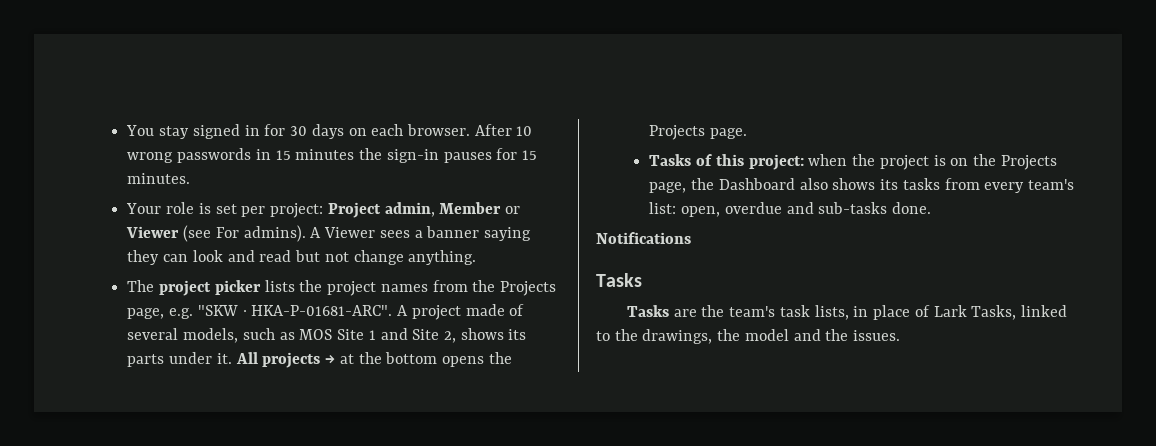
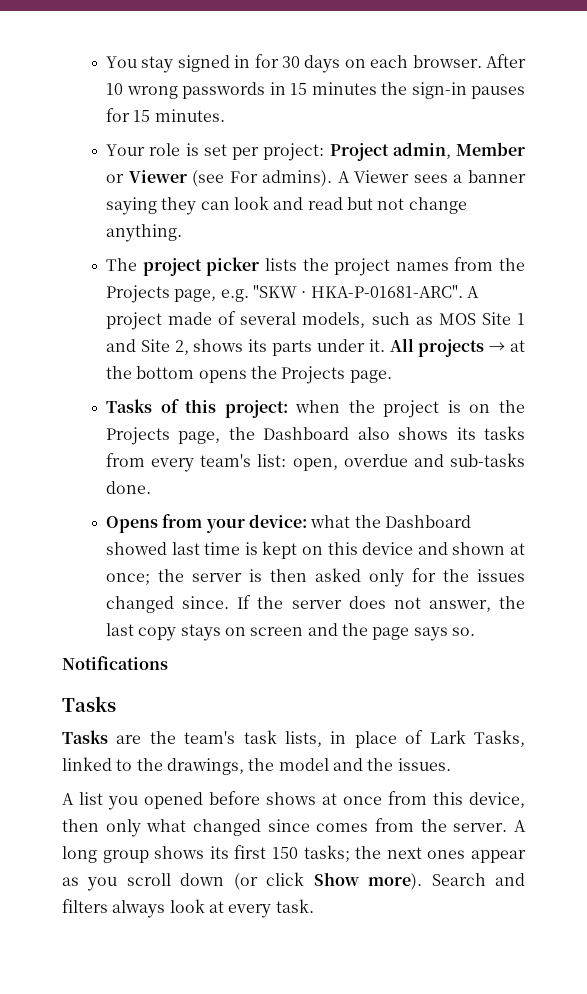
(932, 208) none -> [106,514,471,533] [106,541,525,559] [106,568,525,587] [106,595,525,613] [106,623,475,641] // Opens from your device: what the Dashboard showed last time is kept on this device and shown at once; the server is then asked only for the issues changed since. If the server does not answer, the last copy stays on screen and the page says so.
(901, 335) none -> [62,791,525,810] [62,818,526,837] [62,845,526,863] [62,872,525,891] [62,899,314,918] // A list you opened before shows at once from this device, then only what changed since comes from the server. A long group shows its first 150 tasks; the next ones appear as you scroll down (or click Show more). Search and filters always look at every task.

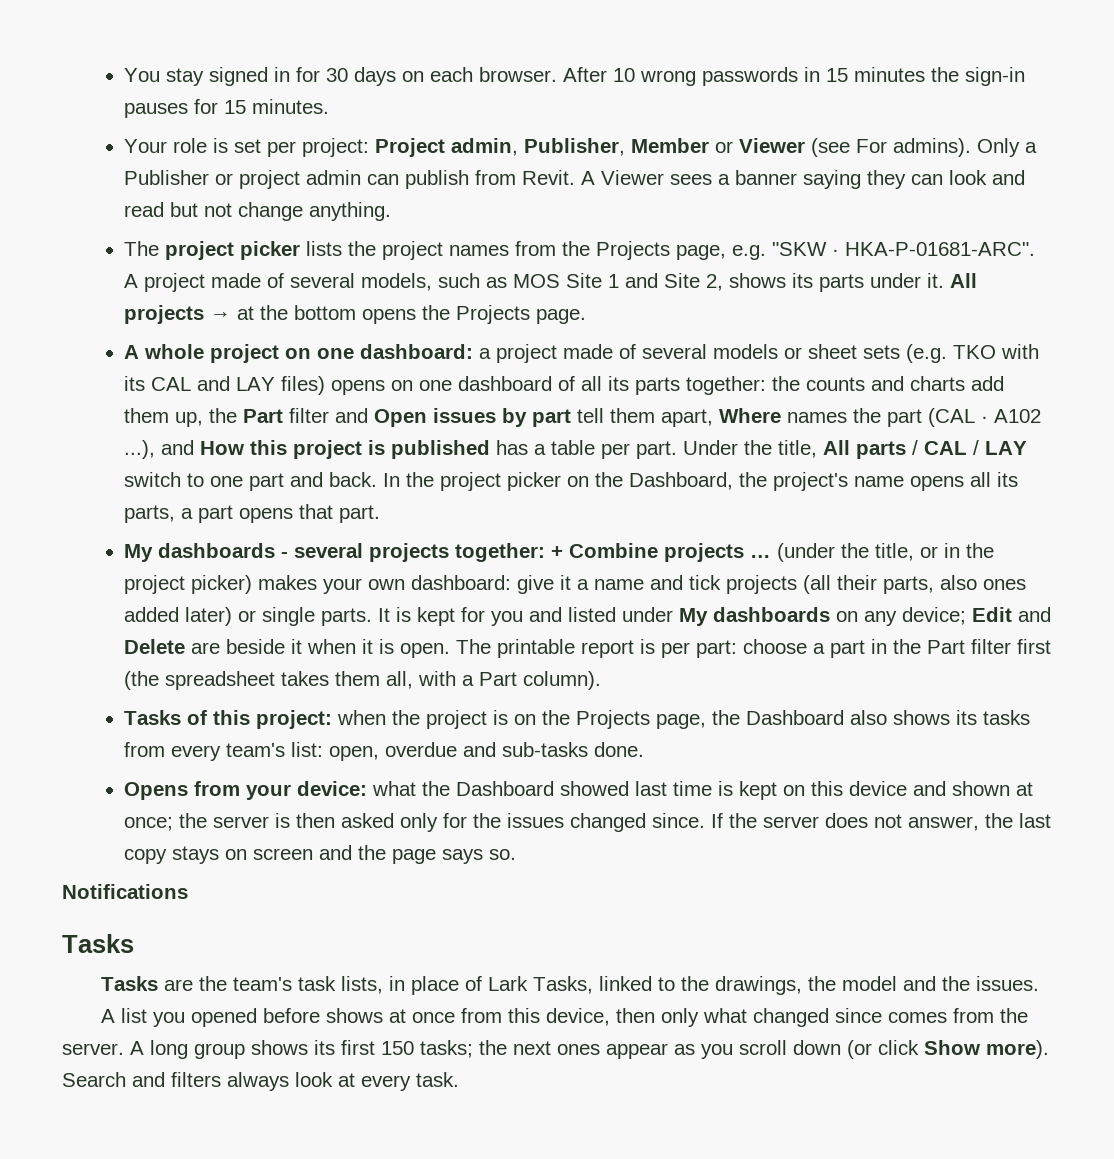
(451, 150) none -> [524,138,626,156] Publisher,
(333, 178) none -> [977,138,1038,157] [124,170,576,189] Only a Publisher or project admin can publish from Revit.
(392, 376) none -> [124,344,1040,363] [124,376,1005,395] [124,408,1042,427] [124,440,1028,459] [124,472,1019,491] [124,504,381,523] [124,543,995,562] [124,575,1027,594] [124,607,1052,626] [124,639,1052,658] [124,671,602,690] // A whole project on one dashboard: a project made of several models or sheet sets (e.g. TKO with its CAL and LAY files) opens on one dashboard of all its parts together: the counts and charts add them up, the Part filter and Open issues by part tell them apart, Where names the part (CAL · A102 ...), and How this project is published has a table per part. Under the title, All parts / CAL / LAY switch to one part and back. In the project picker on the Dashboard, the project's name opens all its parts, a part opens that part. // My dashboards - several projects together: + Combine projects … (under the title, or in the project picker) makes your own dashboard: give it a name and tick projects (all their parts, also ones added later) or single parts. It is kept for you and listed under My dashboards on any device; Edit and Delete are beside it when it is open. The printable report is per part: choose a part in the Part filter first (the spreadsheet takes them all, with a Part column).

